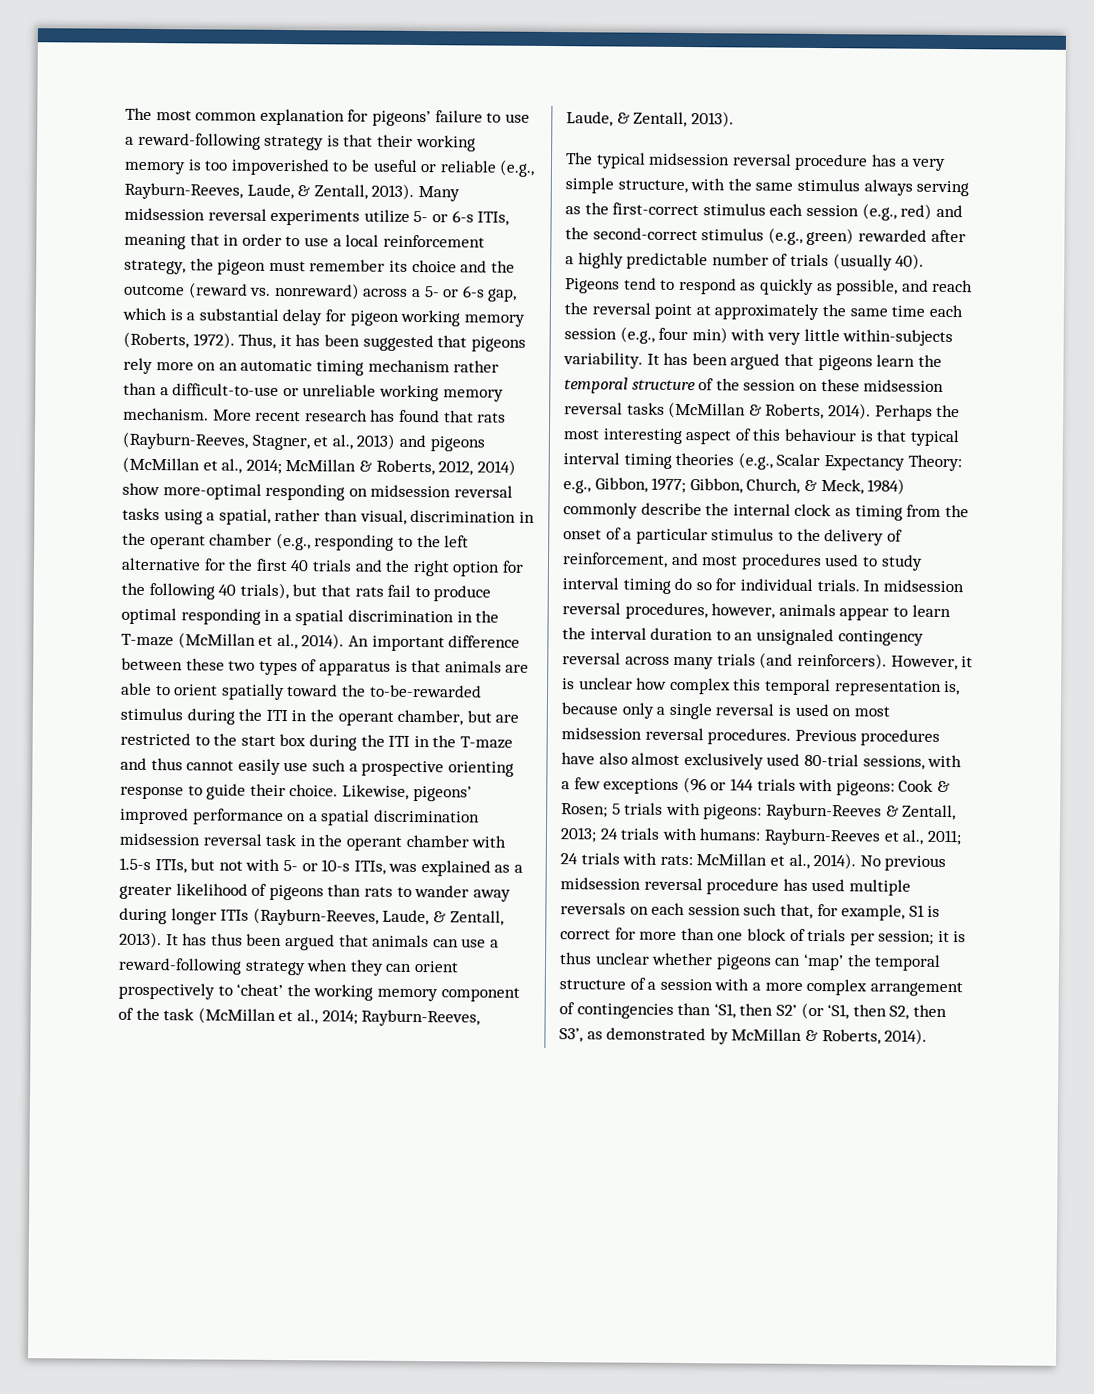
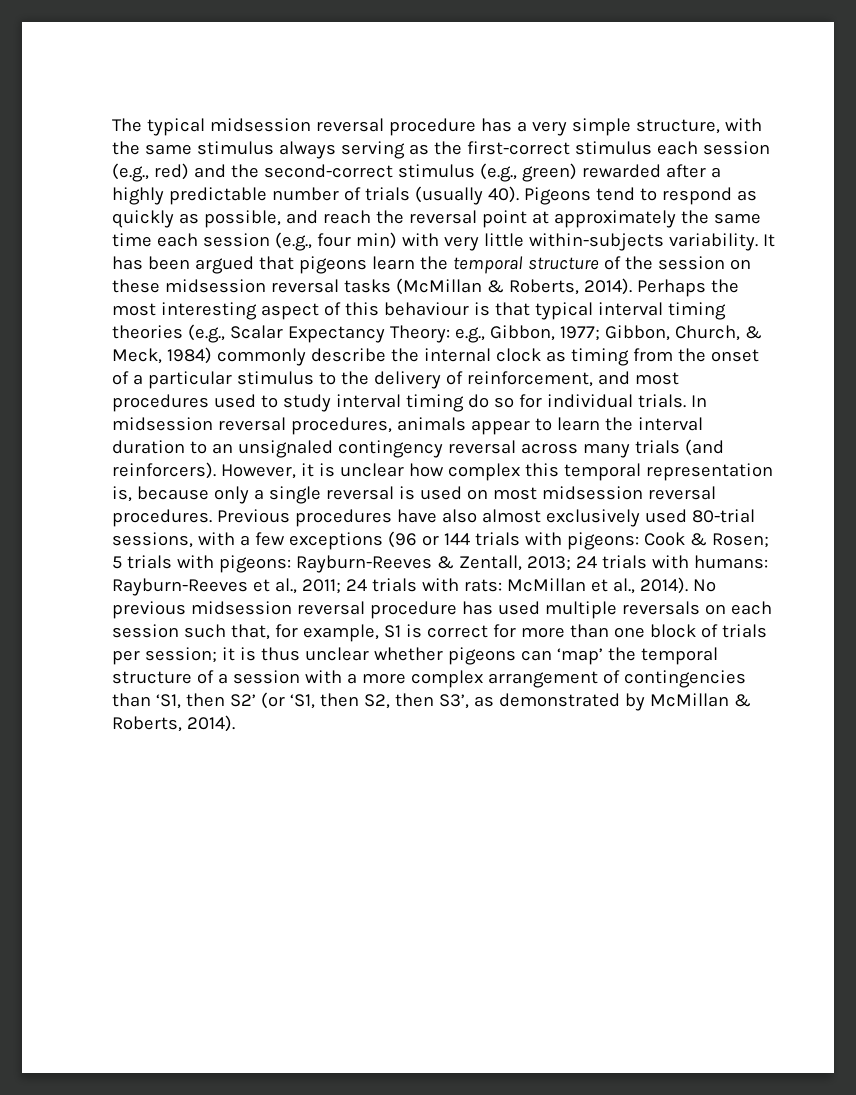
[125,107,530,127] [125,132,476,152] [124,158,536,177] [124,182,460,202] [124,207,510,226] [124,233,485,250] [124,258,515,275] [124,282,518,302] [122,307,525,327] [123,331,526,352] [123,357,500,376] [123,382,504,402] [123,407,507,423] [122,431,485,452] [122,456,516,476] [122,482,513,501] [122,507,535,525] [122,532,470,551] [121,557,524,577] [121,582,492,602] [121,607,500,626] [121,632,521,652] [121,657,530,676] [121,682,482,701] [120,707,520,726] [120,732,513,751] [120,757,514,777] [120,783,472,802] [120,807,480,826] [119,832,507,851] [119,857,524,877] [119,883,511,902] [119,907,504,926] [119,931,499,951] [118,957,459,976] [118,982,520,1002] [118,1007,481,1027] [566,111,734,128] [565,152,593,165] The most common explanation for pigeons’ failure to use a reward-following strategy is that their working memory is too impoverished to be useful or reliable (e.g., Rayburn-Reeves, Laude, & Zentall, 2013). Many midsession reversal experiments utilize 5- or 6-s ITIs, meaning that in order to use a local reinforcement strategy, the pigeon must remember its choice and the outcome (reward vs. nonreward) across a 5- or 6-s gap, which is a substantial delay for pigeon working memory (Roberts, 1972). Thus, it has been suggested that pigeons rely more on an automatic timing mechanism rather than a difficult-to-use or unreliable working memory mechanism. More recent research has found that rats (Rayburn-Reeves, Stagner, et al., 2013) and pigeons (McMillan et al., 2014; McMillan & Roberts, 2012, 2014) show more-optimal responding on midsession reversal tasks using a spatial, rather than visual, discrimination in the operant chamber (e.g., responding to the left alternative for the first 40 trials and the right option for the following 40 trials), but that rats fail to produce optimal responding in a spatial discrimination in the T-maze (McMillan et al., 2014). An important difference between these two types of apparatus is that animals are able to orient spatially toward the to-be-rewarded stimulus during the ITI in the operant chamber, but are restricted to the start box during the ITI in the T-maze and thus cannot easily use such a prospective orienting response to guide their choice. Likewise, pigeons’ improved performance on a spatial discrimination midsession reversal task in the operant chamber with 1.5-s ITIs, but not with 5- or 10-s ITIs, was explained as a greater likelihood of pigeons than rats to wander away during longer ITIs (Rayburn-Reeves, Laude, & Zentall, 2013). It has thus been argued that animals can use a reward-following strategy when they can orient prospectively to ‘cheat’ the working memory component of the task (McMillan et al., 2014; Rayburn-Reeves, Laude, & Zentall, 2013). // The -> [112,118,142,132] The
[711,603,776,619] however, -> (392, 426) none

